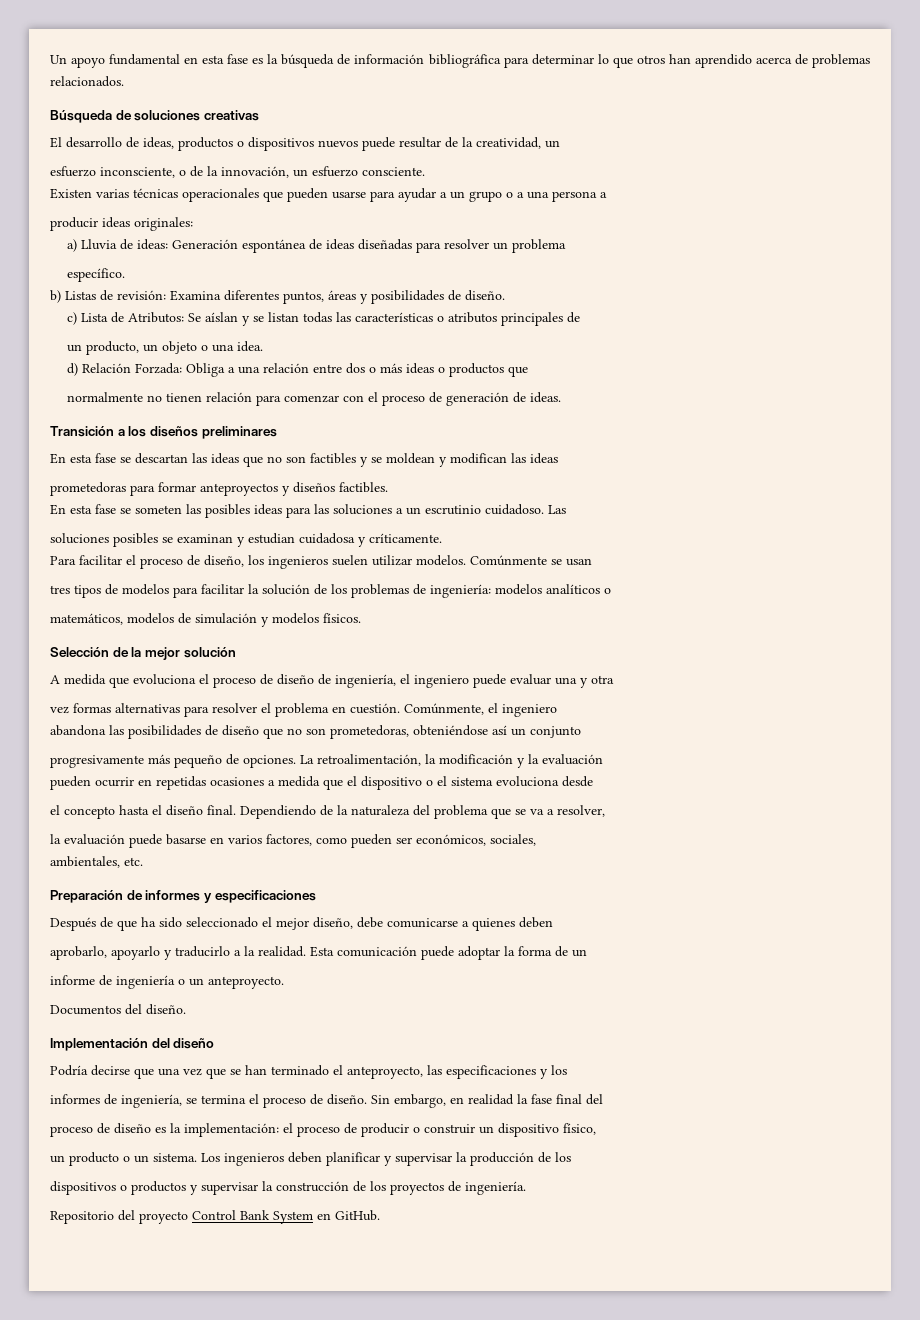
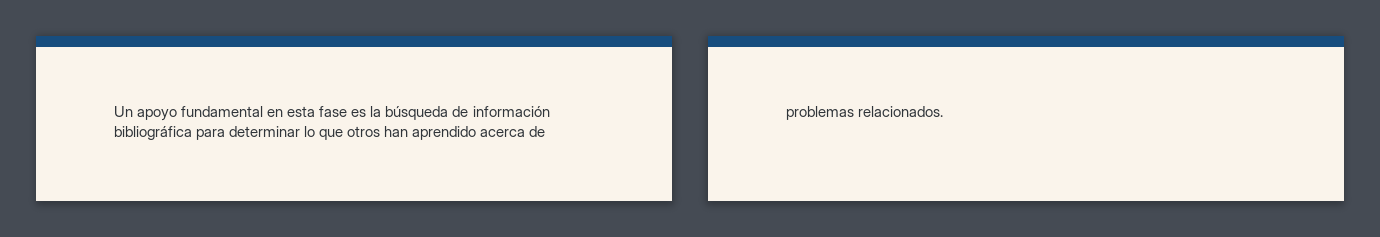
[50,110,259,123] [50,137,560,151] [50,166,425,178] [50,188,607,202] [50,217,193,231] [67,239,567,253] [67,268,126,282] [50,290,505,304] [67,312,581,326] [67,341,264,355] [67,363,529,377] [67,392,562,406] [50,426,277,439] [50,453,558,467] [50,482,388,496] [50,504,566,518] [50,533,442,547] [50,555,592,569] [50,584,611,598] [50,613,361,627] [50,647,236,660] [50,674,614,688] [50,703,557,717] [50,725,581,739] [50,754,603,768] [50,776,593,790] [50,805,605,819] [50,834,536,848] [50,856,143,868] [50,890,316,903] [50,917,553,931] [50,946,587,960] [50,975,284,989] [50,1004,186,1015] [50,1038,215,1051] [50,1065,567,1079] [50,1094,603,1108] [50,1123,596,1137] [50,1152,571,1166] [50,1181,526,1195] [50,1210,380,1224] // Búsqueda de soluciones creativas // El desarrollo de ideas, productos o dispositivos nuevos puede resultar de la creatividad, un // esfuerzo inconsciente, o de la innovación, un esfuerzo consciente. // Existen varias técnicas operacionales que pueden usarse para ayudar a un grupo o a una persona a // producir ideas originales: // a) Lluvia de ideas: Generación espontánea de ideas diseñadas para resolver un problema // específico. // b) Listas de revisión: Examina diferentes puntos, áreas y posibilidades de diseño. // c) Lista de Atributos: Se aíslan y se listan todas las características o atributos principales de // un producto, un objeto o una idea. // d) Relación Forzada: Obliga a una relación entre dos o más ideas o productos que // normalmente no tienen relación para comenzar con el proceso de generación de ideas. // Transición a los diseños preliminares // En esta fase se descartan las ideas que no son factibles y se moldean y modifican las ideas // prometedoras para formar anteproyectos y diseños factibles. // En esta fase se someten las posibles ideas para las soluciones a un escrutinio cuidadoso. Las // soluciones posibles se examinan y estudian cuidadosa y críticamente. // Para facilitar el proceso de diseño, los ingenieros suelen utilizar modelos. Comúnmente se usan // tres tipos de modelos para facilitar la solución de los problemas de ingeniería: modelos analíticos o // matemáticos, modelos de simulación y modelos físicos. // Selección de la mejor solución // A medida que evoluciona el proceso de diseño de ingeniería, el ingeniero puede evaluar una y otra // vez formas alternativas para resolver el problema en cuestión. Comúnmente, el ingeniero // abandona las posibilidades de diseño que no son prometedoras, obteniéndose así un conjunto // progresivamente más pequeño de opciones. La retroalimentación, la modificación y la evaluación // pueden ocurrir en repetidas ocasiones a medida que el dispositivo o el sistema evoluciona desde // el concepto hasta el diseño final. Dependiendo de la naturaleza del problema que se va a resolver, // la evaluación puede basarse en varios factores, como pueden ser económicos, sociales, // ambientales, etc. // Preparación de informes y especificaciones // Después de que ha sido seleccionado el mejor diseño, debe comunicarse a quienes deben // aprobarlo, apoyarlo y traducirlo a la realidad. Esta comunicación puede adoptar la forma de un // informe de ingeniería o un anteproyecto. // Documentos del diseño. // Implementación del diseño // Podría decirse que una vez que se han terminado el anteproyecto, las especificaciones y los // informes de ingeniería, se termina el proceso de diseño. Sin embargo, en realidad la fase final del // proceso de diseño es la implementación: el proceso de producir o construir un dispositivo físico, // un producto o un sistema. Los ingenieros deben planificar y supervisar la producción de los // dispositivos o productos y supervisar la construcción de los proyectos de ingeniería. // Repositorio del proyecto Control Bank System en GitHub. -> (944, 111) none

